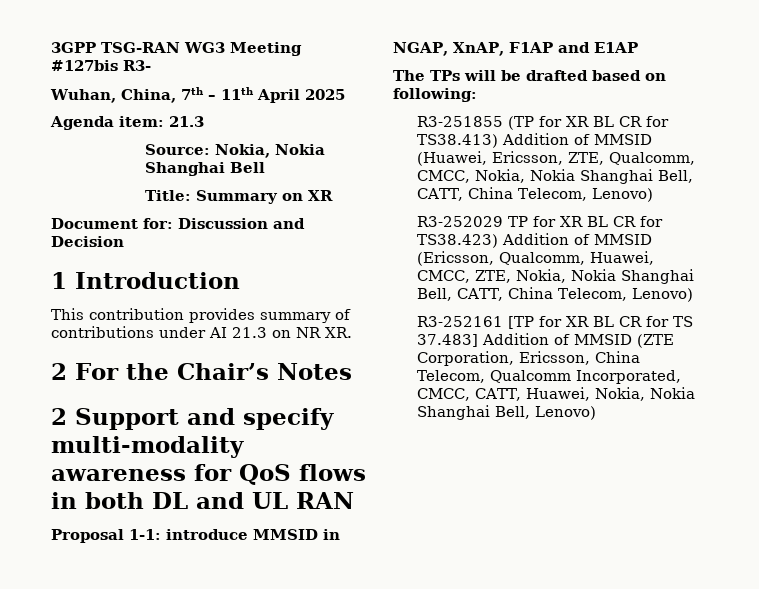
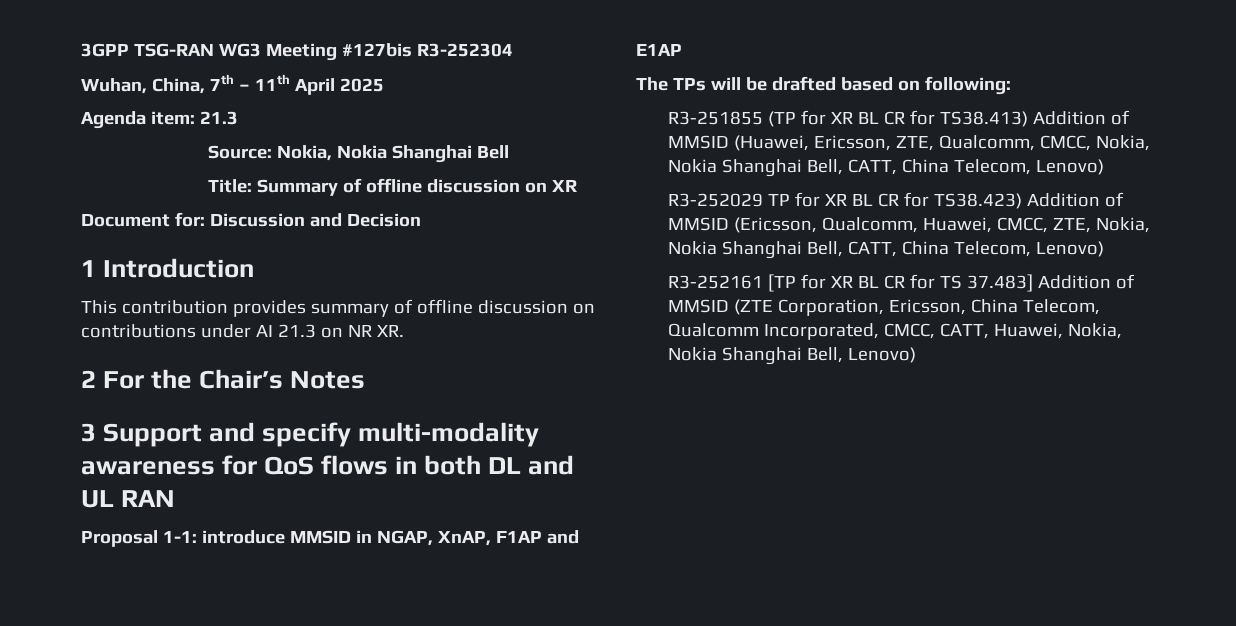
[123,60,151,71] R3- -> [416,43,513,57] R3-252304
(278, 197) none -> [343,178,521,193] of offline discussion
(351, 314) none -> [416,299,595,314] offline discussion on
[51,408,67,425] 2 -> [81,423,96,442] 3

